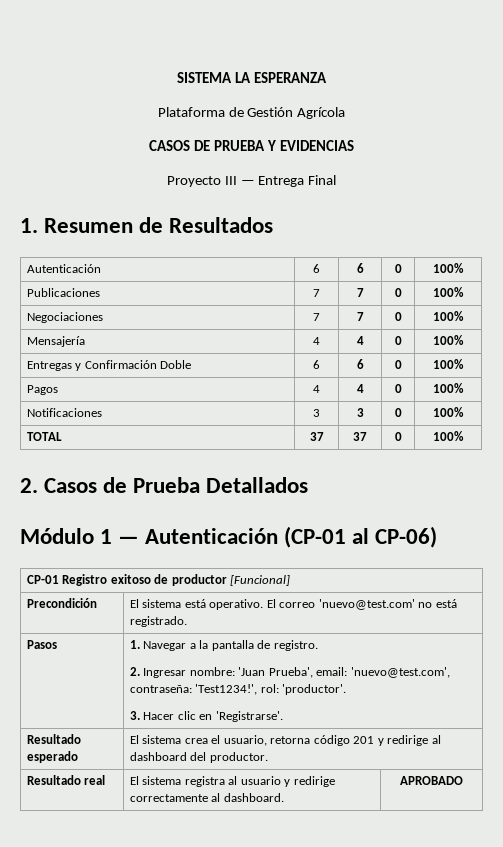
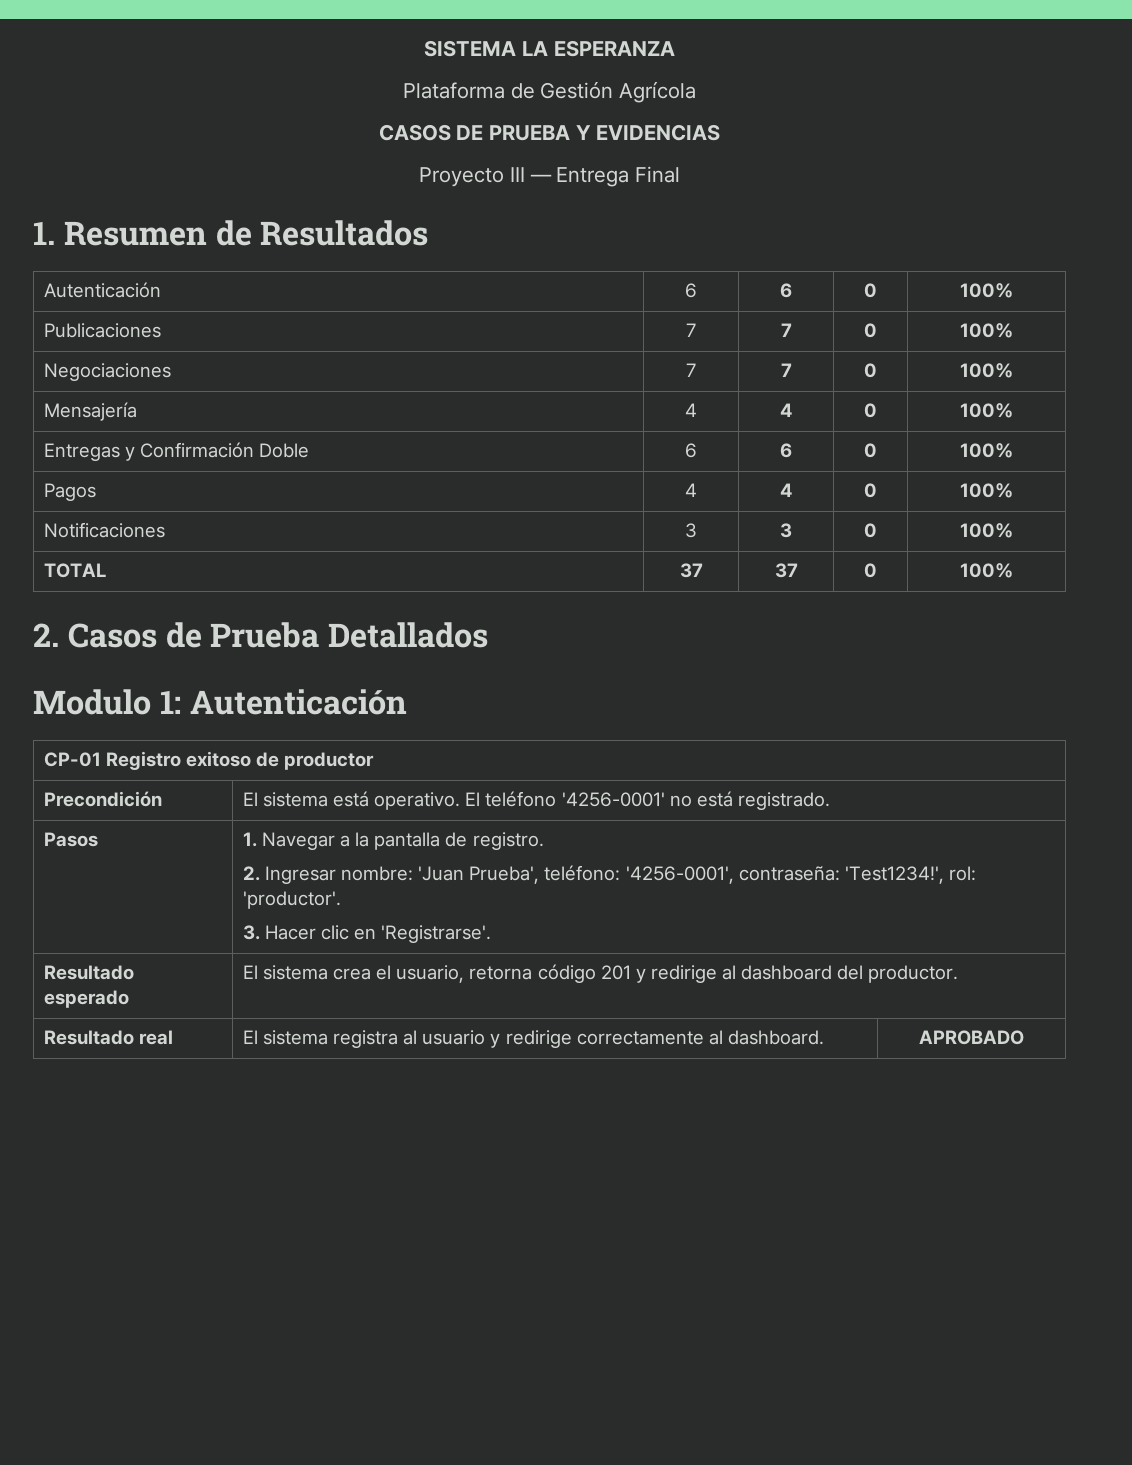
[20,526,438,548] Módulo 1 — Autenticación (CP-01 al CP-06) -> [33,689,407,715] Modulo 1: Autenticación
[230,575,291,586] [Funcional] -> (375, 761) none
[279,599,415,610] correo 'nuevo@test.com' -> [485,791,665,807] teléfono '4256-0001'
[316,667,450,678] email: 'nuevo@test.com', -> [544,865,734,884] teléfono: '4256-0001',

